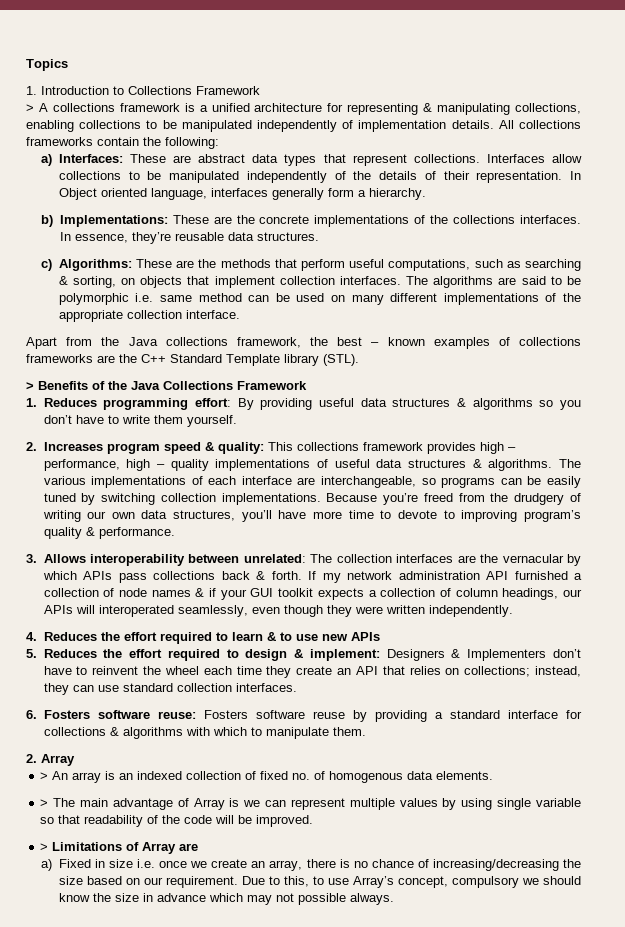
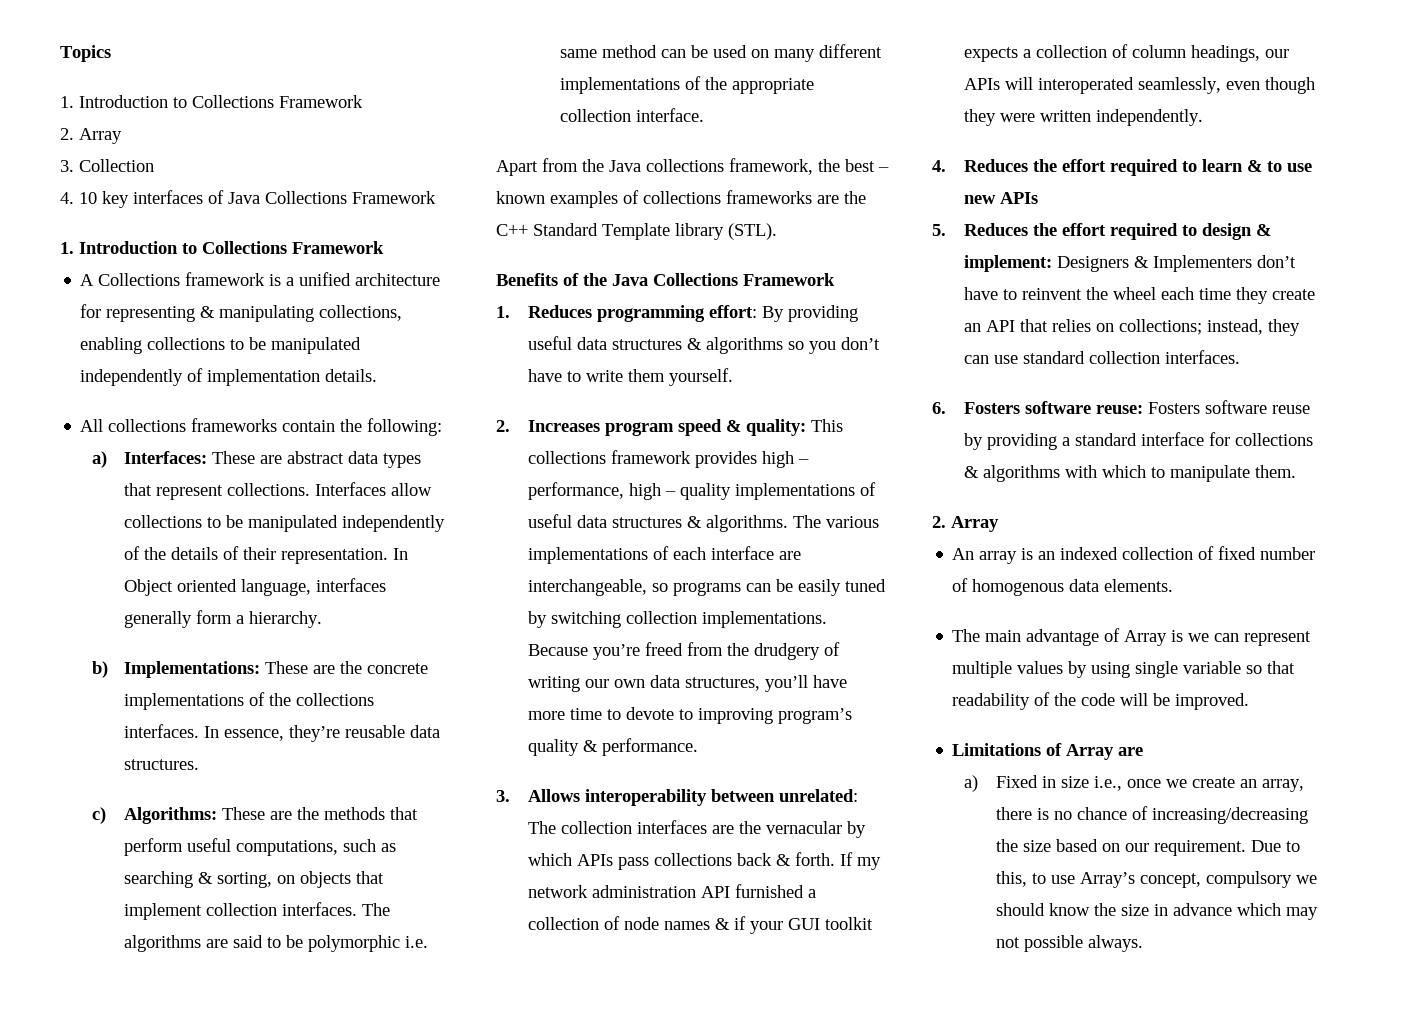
[26,103,115,112] > A collections -> [60,128,122,144] [60,159,154,172] [60,190,436,208] [60,241,384,254] [80,273,181,286] 2. Array // 3. Collection // 4. 10 key interfaces of Java Collections Framework // 1. Introduction to Collections Framework // A Collections
(494, 124) none -> (378, 375) //
[26,382,34,390] > -> (777, 231) none
[40,772,49,780] > -> (999, 524) none
[292,773,311,780] no. -> [1260,547,1316,560] number
[40,799,49,807] > -> (1174, 585) none
[40,843,49,851] > -> (1250, 701) none
[137,859,156,868] i.e. -> [1093,776,1122,791] i.e.,

